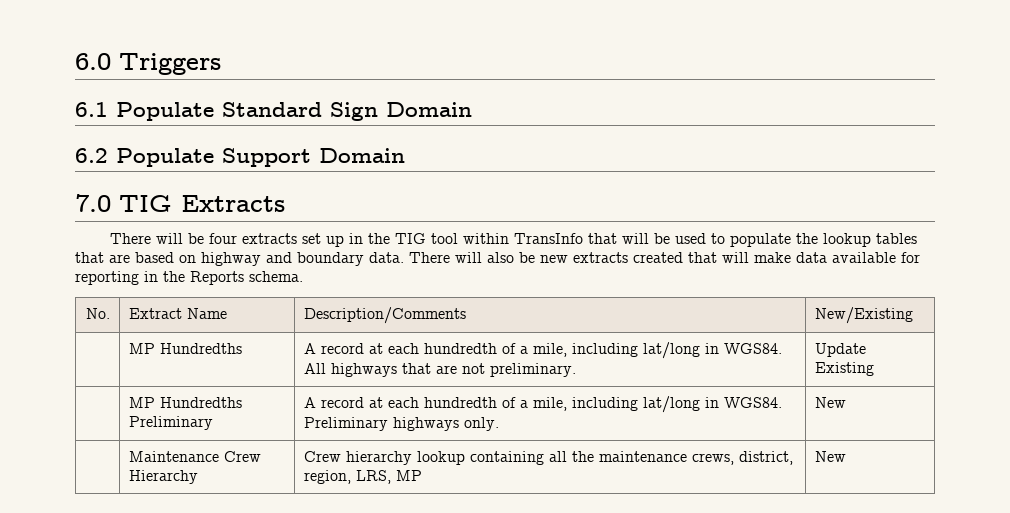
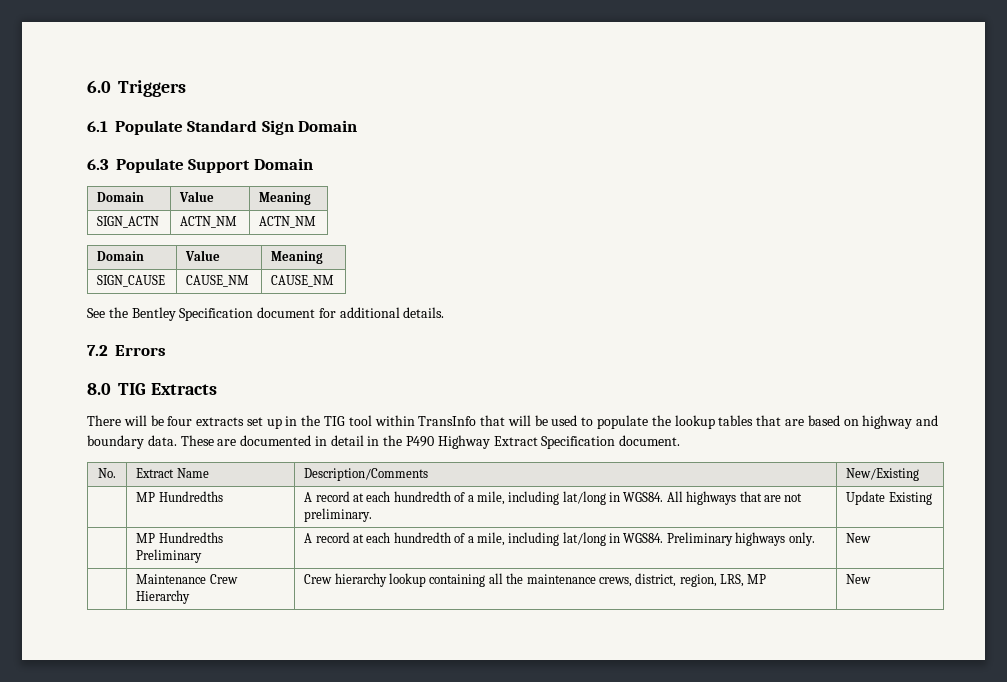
[75,148,108,163] 6.2 -> [87,159,109,170] 6.3
[75,194,111,212] // 7.0 -> [97,192,145,202] [179,191,215,202] [259,192,312,205] [97,216,160,228] [180,216,238,228] [259,216,317,228] [97,251,145,261] [185,250,221,261] [271,251,324,264] [97,275,166,287] [186,275,250,287] [271,275,335,287] [87,307,445,321] [87,345,166,356] [87,383,111,395] // Domain | Value | Meaning // SIGN_ACTN | ACTN_NM | ACTN_NM // Domain | Value | Meaning // SIGN_CAUSE | CAUSE_NM | CAUSE_NM // See the Bentley Specification document for additional details. // 7.2 Errors // 8.0
[409,252,920,263] [75,271,303,285] There will also be new extracts created that will make data available for reporting in the Reports schema. -> [180,435,681,449] These are documented in detail in the P490 Highway Extract Specification document.

